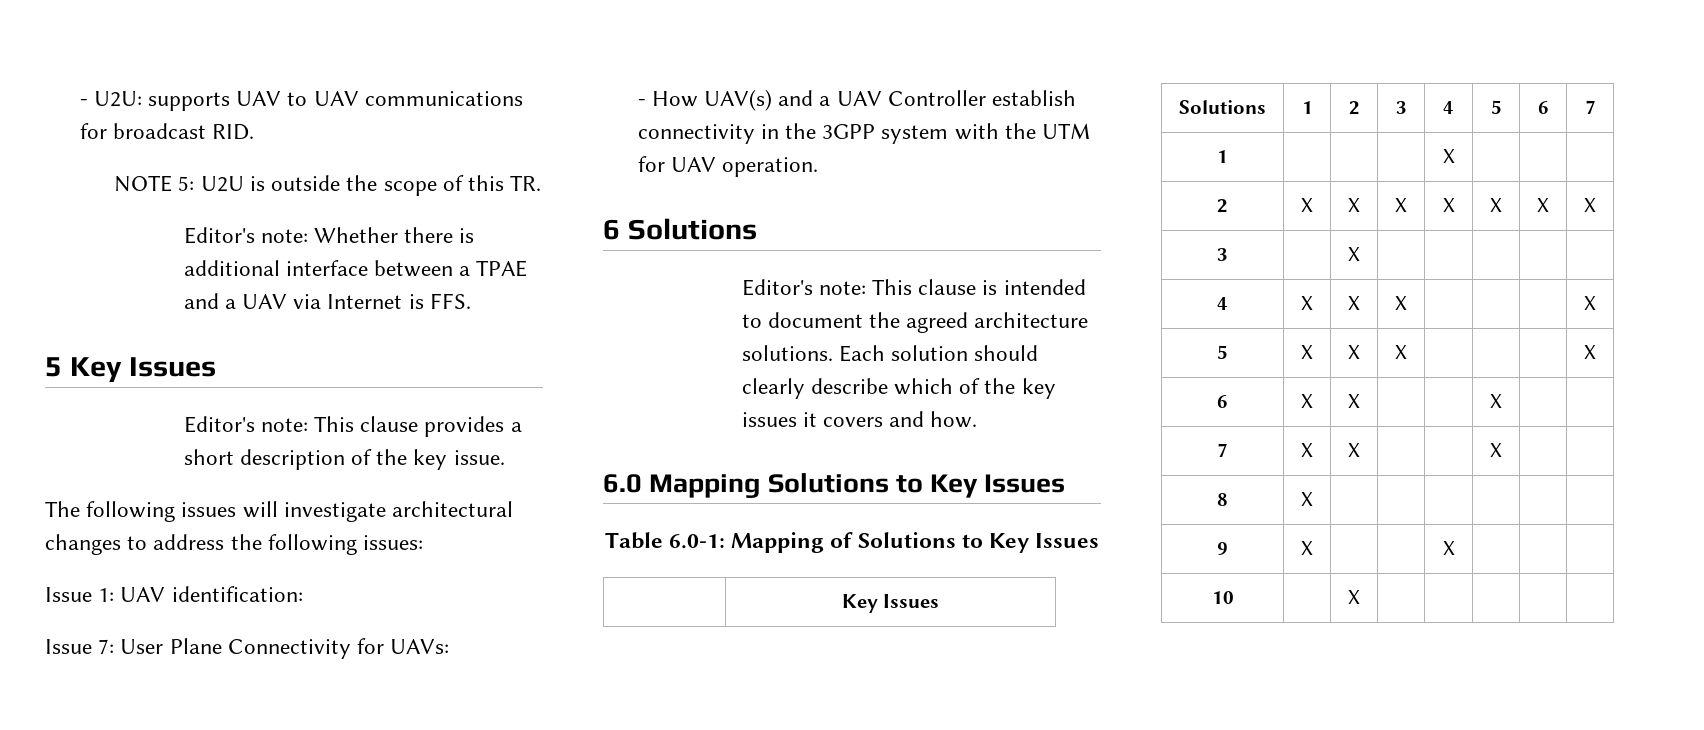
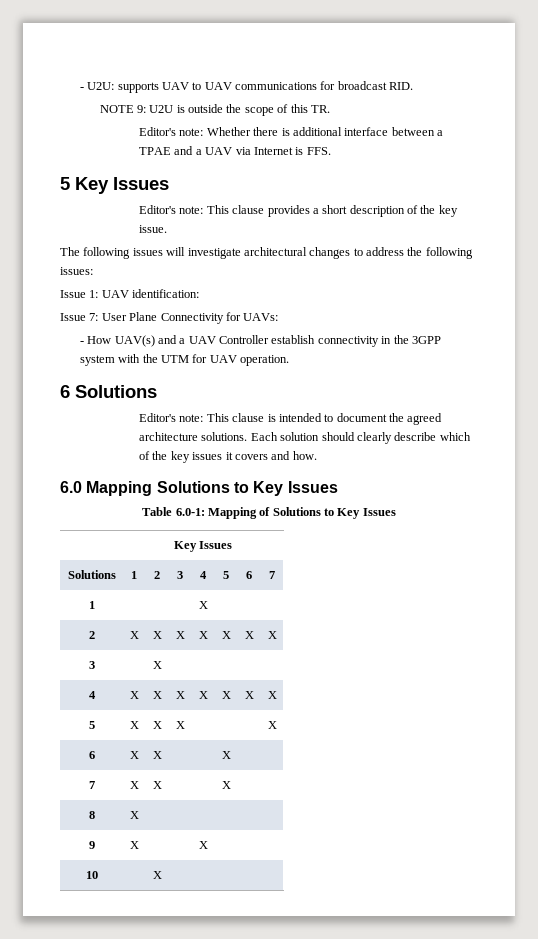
[178,176,195,191] 5: -> [136,105,146,113] 9:
(1407, 303) | | -> [198,691,208,699] [221,691,231,699] [244,691,254,699] X | X | X

